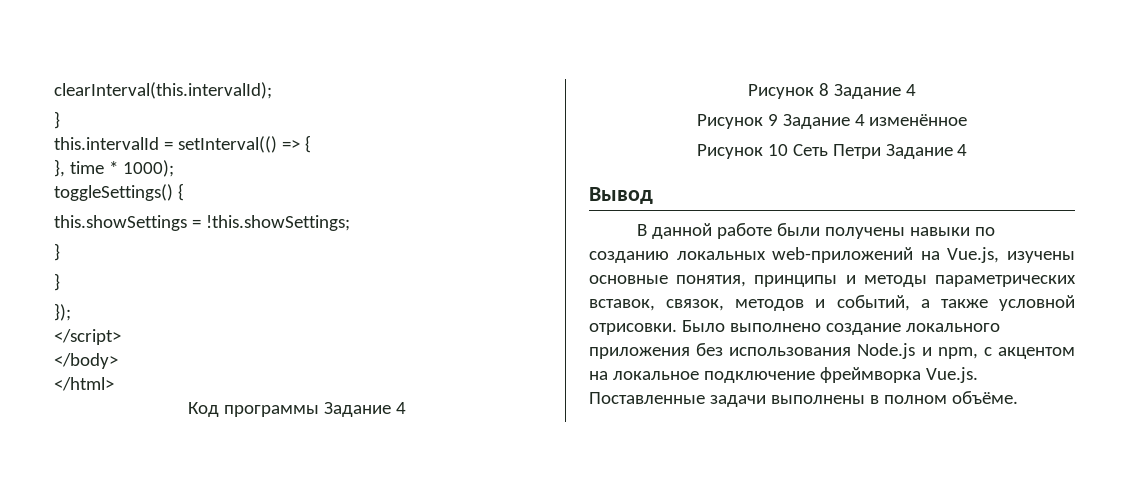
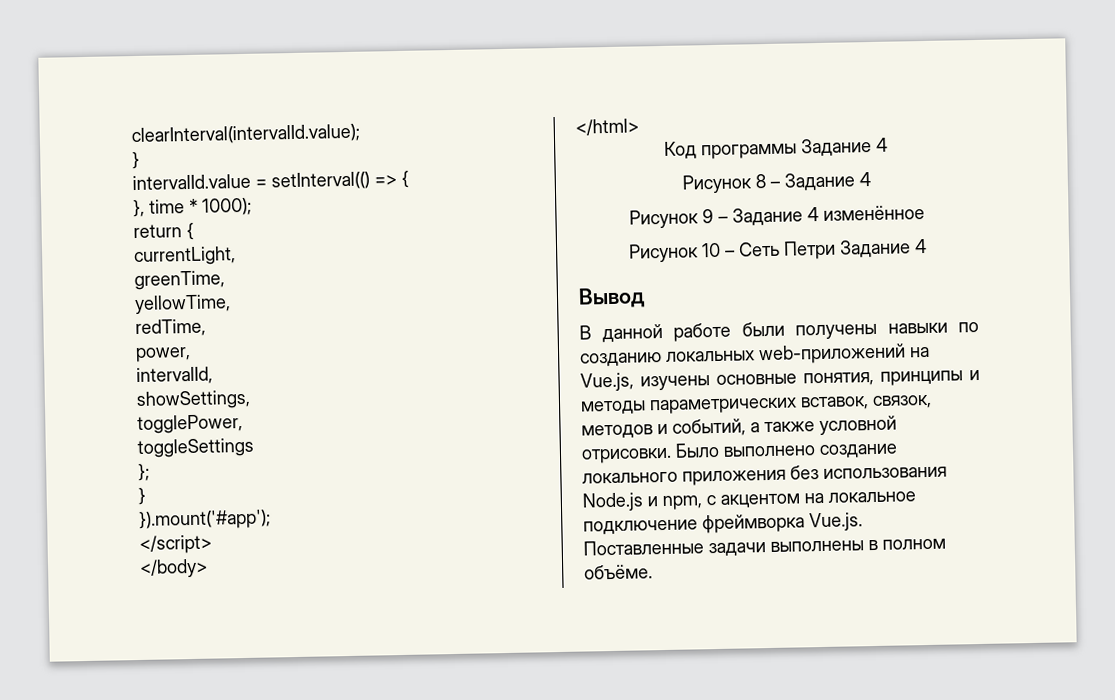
[54,82,272,99] [54,111,60,129] [54,137,159,150] clearInterval(this.intervalId); // } // this.intervalId -> [131,123,360,146] [132,151,140,170] [132,173,251,191] clearInterval(intervalId.value); // } // intervalId.value
[54,183,184,201] [54,215,350,231] [54,243,60,261] [54,273,60,291] [54,303,71,321] toggleSettings() { // this.showSettings = !this.showSettings; // } // } // }); -> [133,222,194,241] [133,246,236,267] [134,270,225,291] [134,294,231,315] [135,318,206,338] [135,346,191,363] [136,366,213,386] [136,389,251,411] [137,414,243,435] [137,437,254,459] [138,463,150,481] [138,487,146,505] [139,509,271,530] return { // currentLight, // greenTime, // yellowTime, // redTime, // power, // intervalId, // showSettings, // togglePower, // toggleSettings // }; // } // }).mount('#app');
(830, 89) none -> [769,181,780,188] –
(778, 120) none -> [718,216,728,223] –
(788, 150) none -> [725,250,735,257] –

